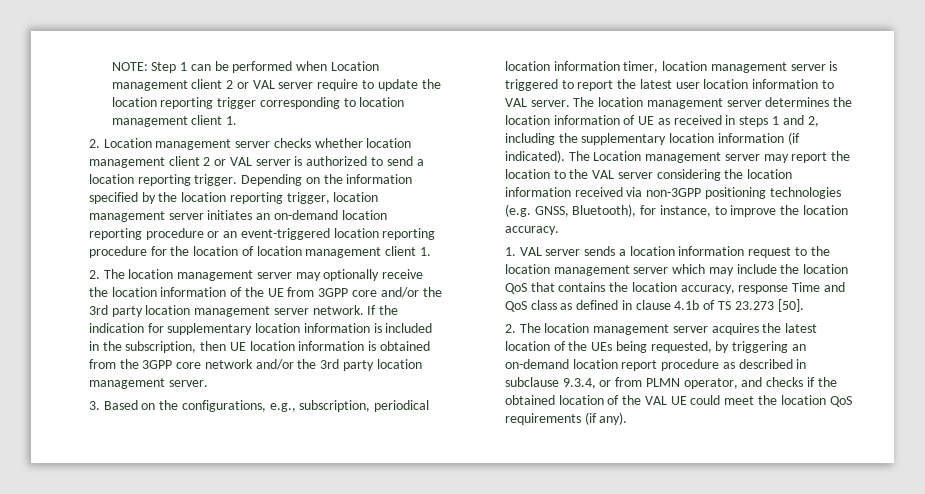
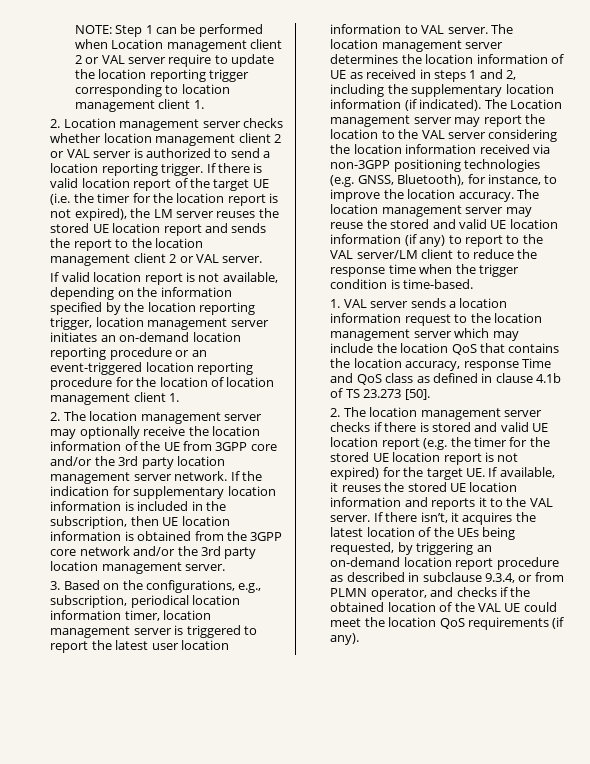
[241,174,303,186] Depending -> [206,163,263,173] [50,178,269,191] [50,193,278,206] [50,208,279,221] [50,223,267,236] [50,238,203,251] [50,253,263,266] [50,272,278,285] [50,287,115,300] If there is valid location report of the target UE (i.e. the timer for the location report is not expired), the LM server reuses the stored UE location report and sends the report to the location management client 2 or VAL server. // If valid location report is not available, depending
(559, 230) none -> [516,189,539,199] [330,204,532,217] [330,219,558,229] [330,234,543,247] [330,249,538,259] [330,264,519,277] [330,279,474,289] The location management server may reuse the stored and valid UE location information (if any) to report to the VAL server/LM client to reduce the response time when the trigger condition is time-based.
(708, 329) none -> [330,422,548,432] [330,437,550,450] [330,452,519,465] [330,467,555,480] [330,482,518,492] [330,497,553,510] [330,512,459,523] checks if there is stored and valid UE location report (e.g. the timer for the stored UE location report is not expired) for the target UE. If available, it reuses the stored UE location information and reports it to the VAL server. If there isn’t, it

